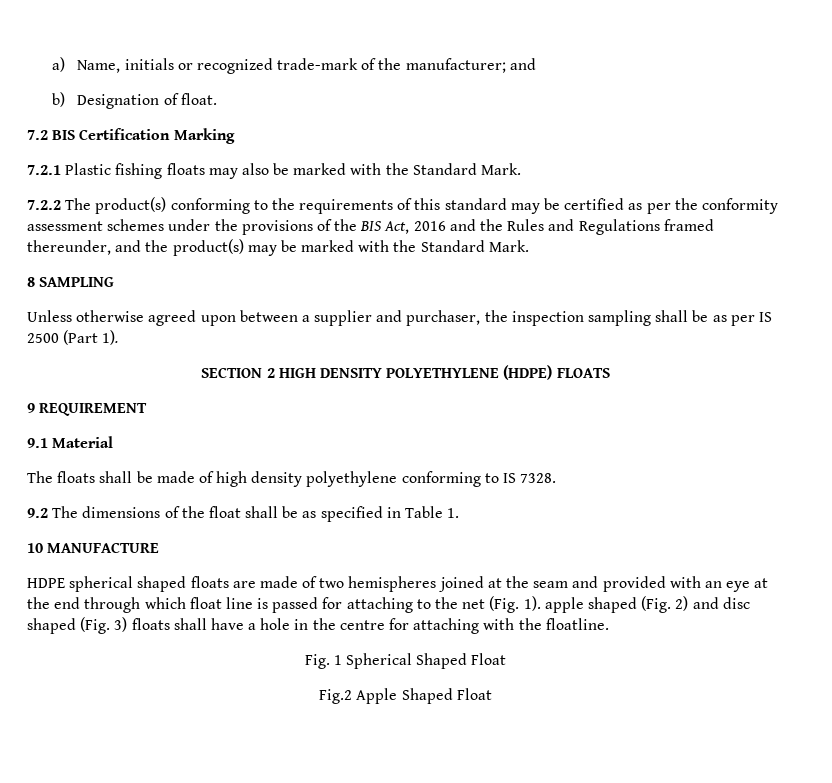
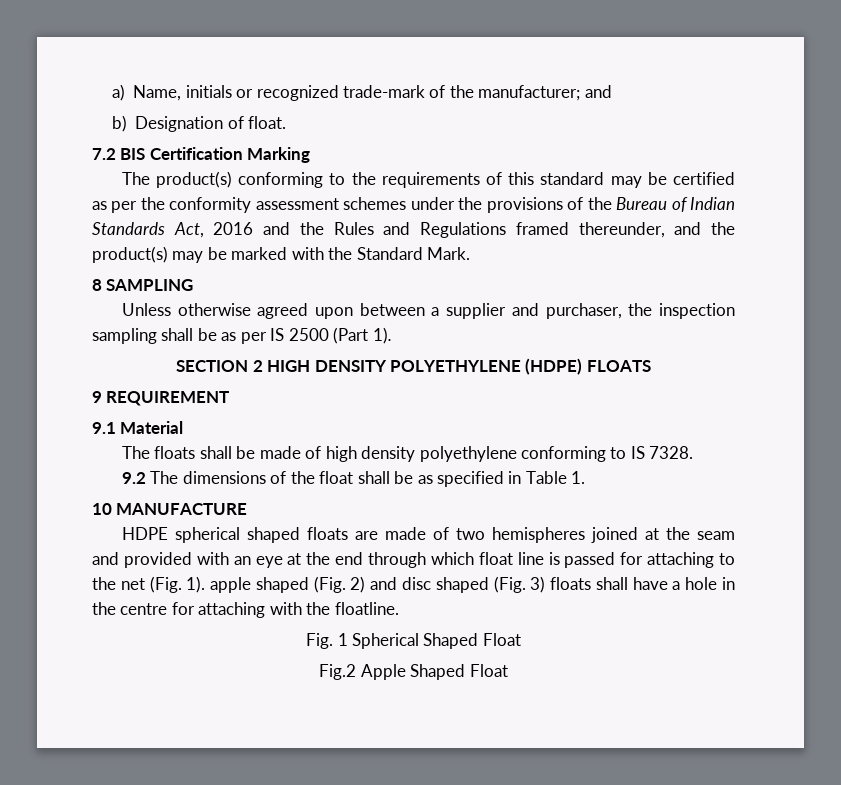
[27,163,522,179] [27,200,61,210] 7.2.1 Plastic fishing floats may also be marked with the Standard Mark. // 7.2.2 -> (311, 155) none
[360,221,383,231] BIS -> [616,197,735,212] [92,222,165,235] Bureau of Indian Standards

